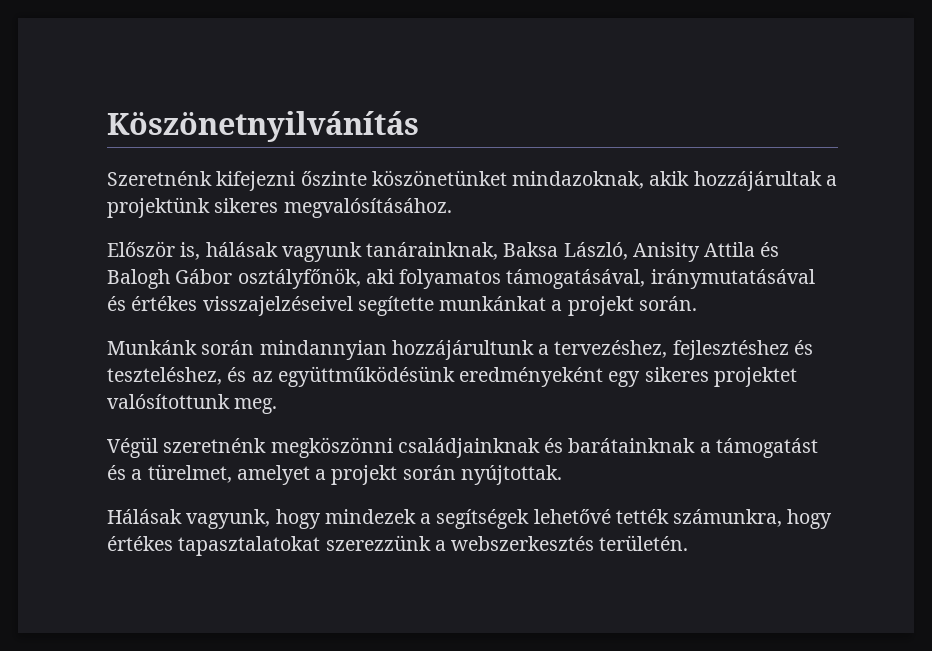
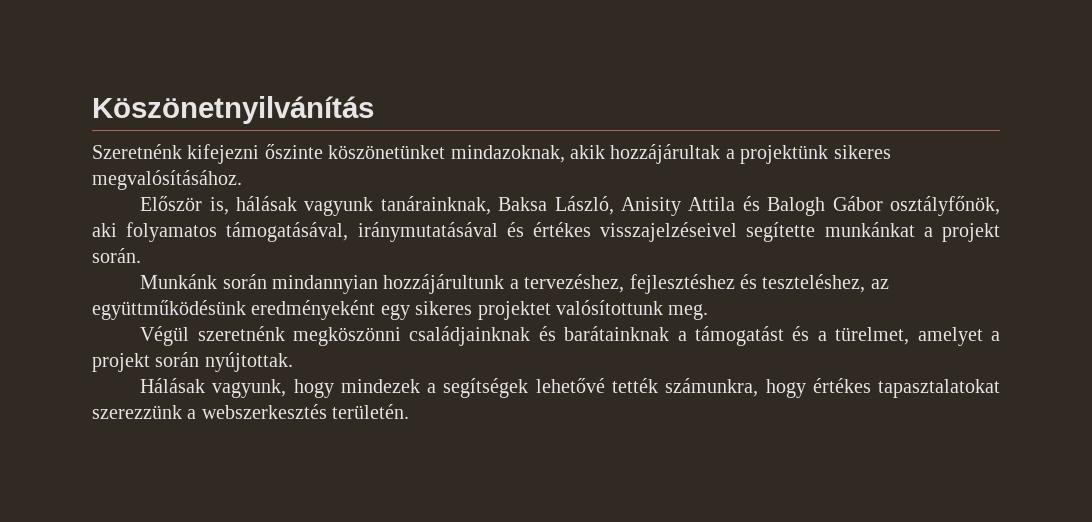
[227,367,247,382] és -> (866, 283) none

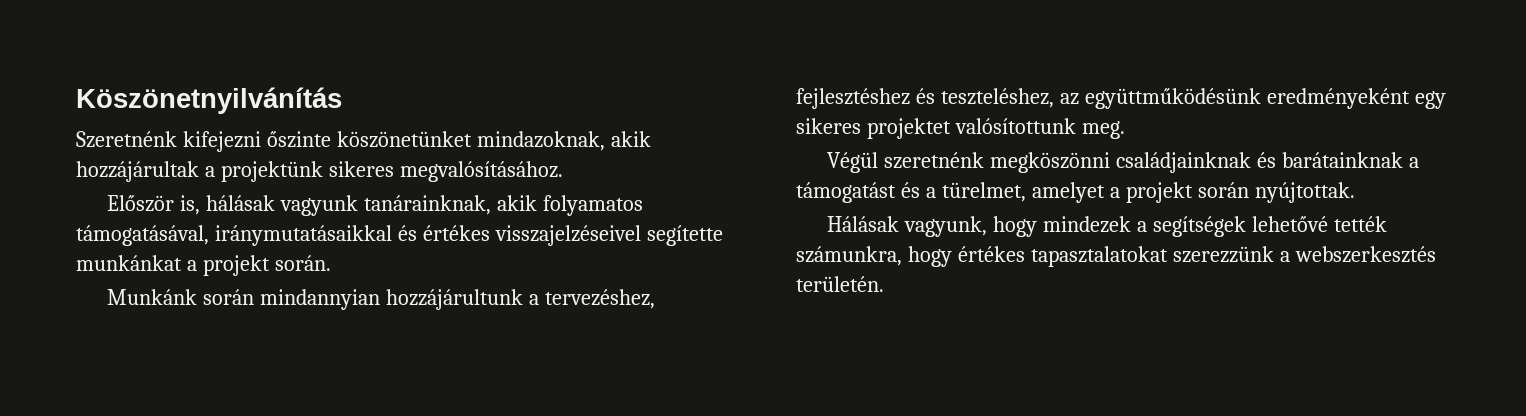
[498,196,1000,216] [92,223,117,237] Baksa László, Anisity Attila és Balogh Gábor osztályfőnök, aki -> [496,195,537,211] akik
[357,222,498,242] iránymutatásával -> [214,225,392,246] iránymutatásaikkal

